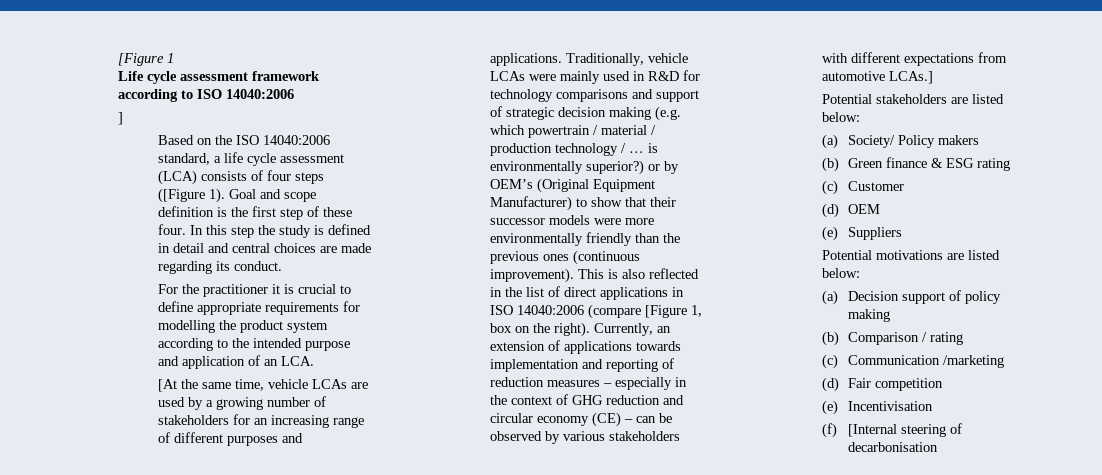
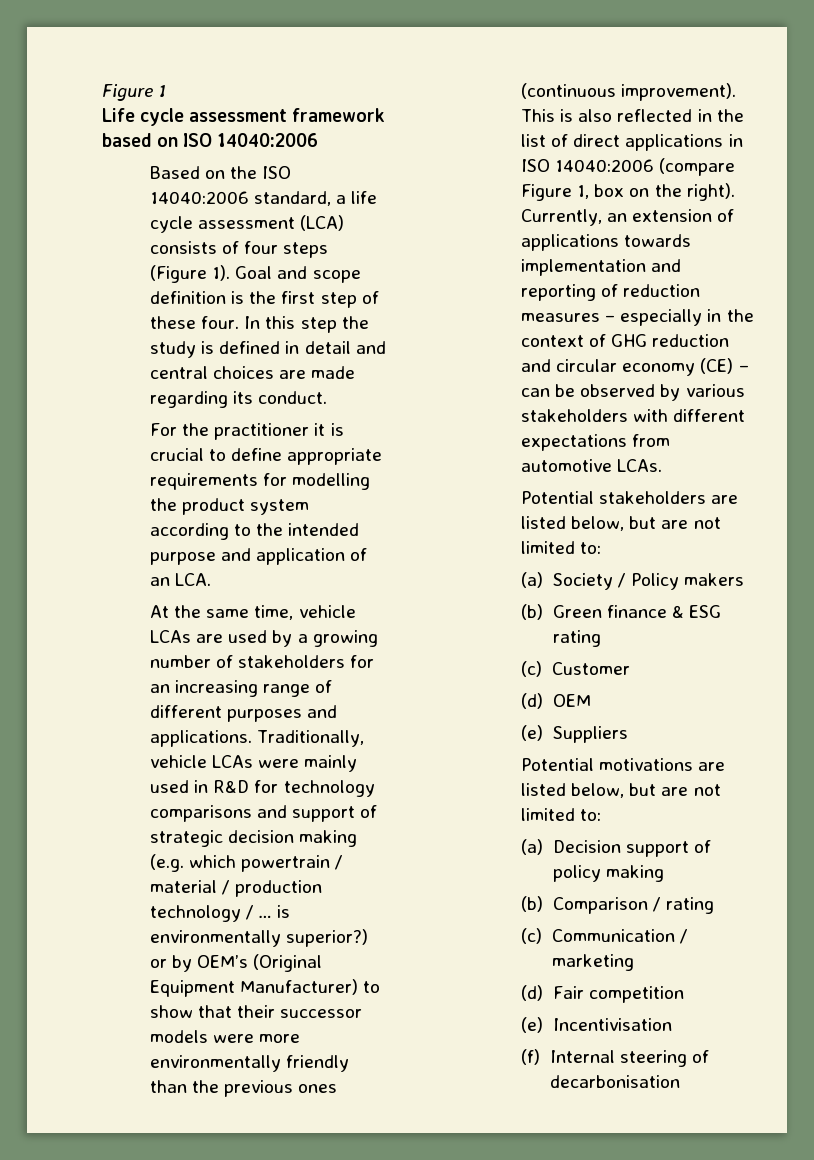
[117,53,164,66] [Figure -> [101,84,153,101] Figure
[117,89,294,102] [117,112,123,125] according to ISO 14040:2006 // ] -> [101,133,318,147] based on ISO 14040:2006
[157,188,205,203] ([Figure -> [150,265,208,283] (Figure
[157,379,177,392] [At -> [150,605,170,618] At
[644,305,687,318] [Figure -> [521,184,573,201] Figure
[888,71,933,84] LCAs.] -> [617,459,663,472] LCAs.
[821,112,860,122] [821,134,895,149] below: // (a) Society/ -> [571,516,721,531] [521,541,602,554] [521,572,626,590] below, but are not limited to: // (a) Society /
[821,268,860,278] below: -> [571,783,721,798] [521,808,602,821] below, but are not limited to:
[942,355,1004,368] /marketing -> [678,929,688,944] [551,954,634,971] / marketing
[847,424,897,437] [Internal -> [549,1050,615,1063] Internal

